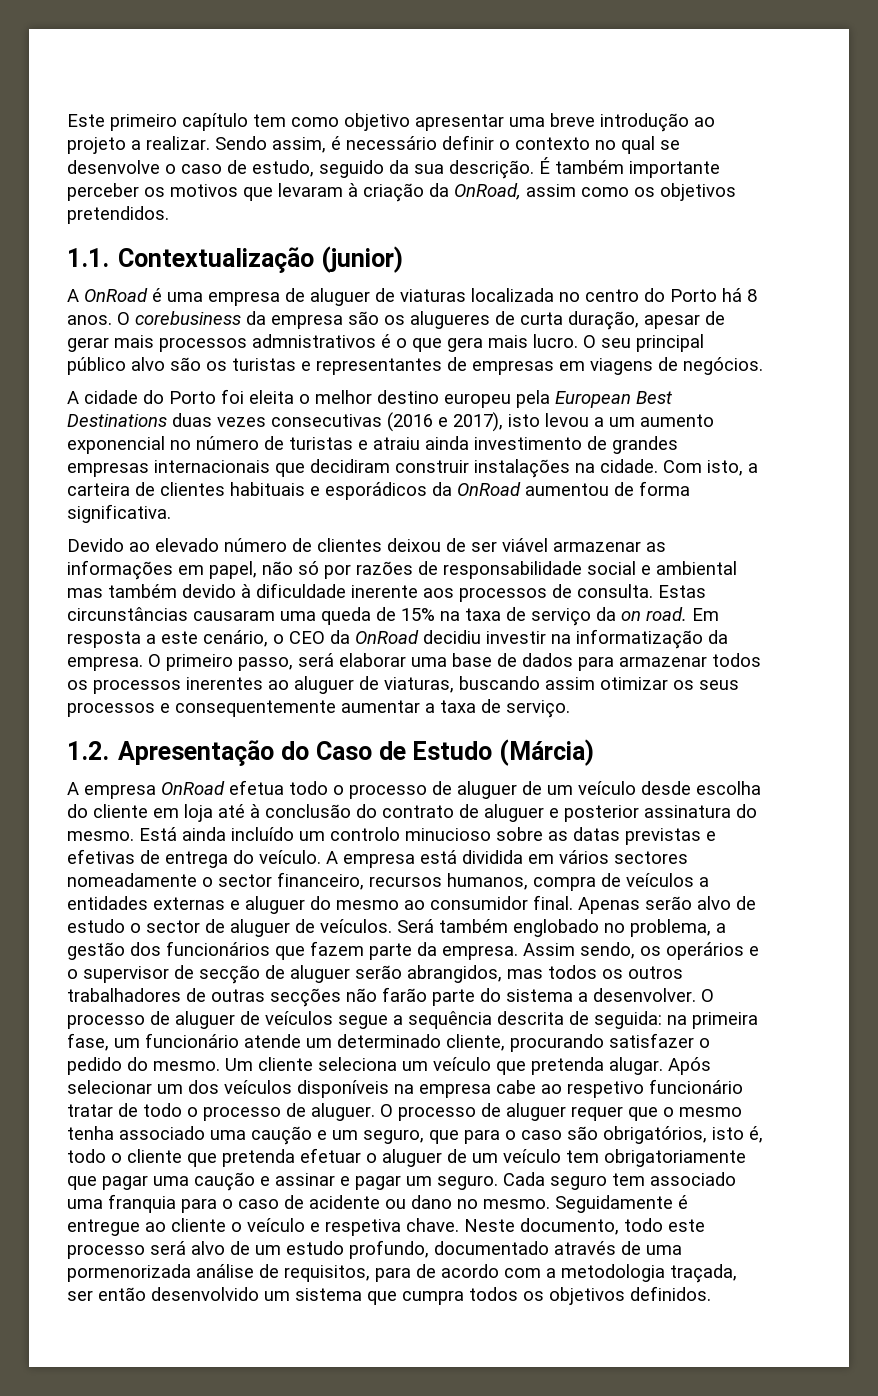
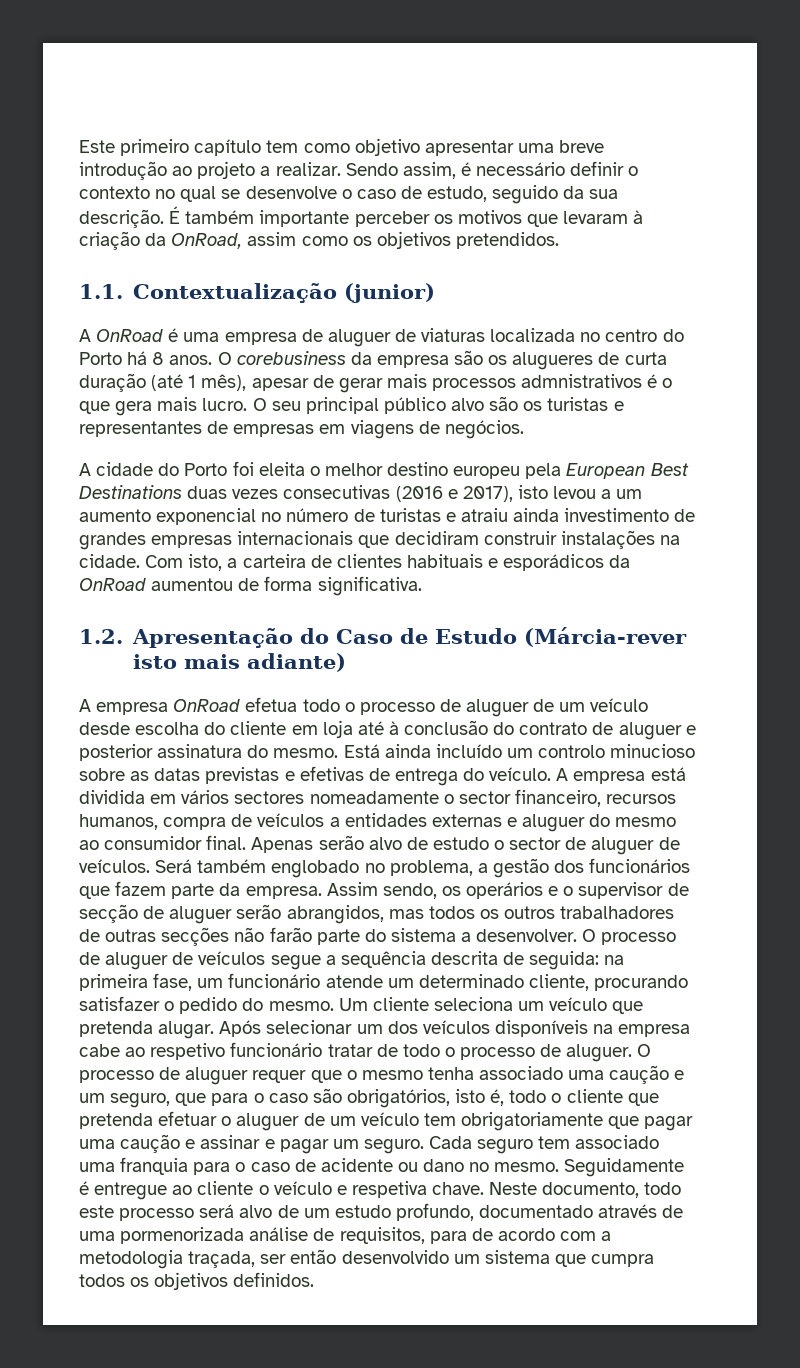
[568,311,639,330] duração, -> [79,373,247,392] duração (até 1 mês),
[67,538,666,552] [67,560,737,580] [67,583,706,602] [67,607,719,626] [67,629,728,649] [67,653,761,671] [67,676,739,694] [67,699,570,718] // Devido ao elevado número de clientes deixou de ser viável armazenar as informações em papel, não só por razões de responsabilidade social e ambiental mas também devido à dificuldade inerente aos processos de consulta. Estas circunstâncias causaram uma queda de 15% na taxa de serviço da on road. Em resposta a este cenário, o CEO da OnRoad decidiu investir na informatização da empresa. O primeiro passo, será elaborar uma base de dados para armazenar todos os processos inerentes ao aluguer de viaturas, buscando assim otimizar os seus processos e consequentemente aumentar a taxa de serviço. -> (422, 586) none
[499,739,594,766] (Márcia) -> [523,627,687,647] [132,653,346,672] (Márcia-rever isto mais adiante)

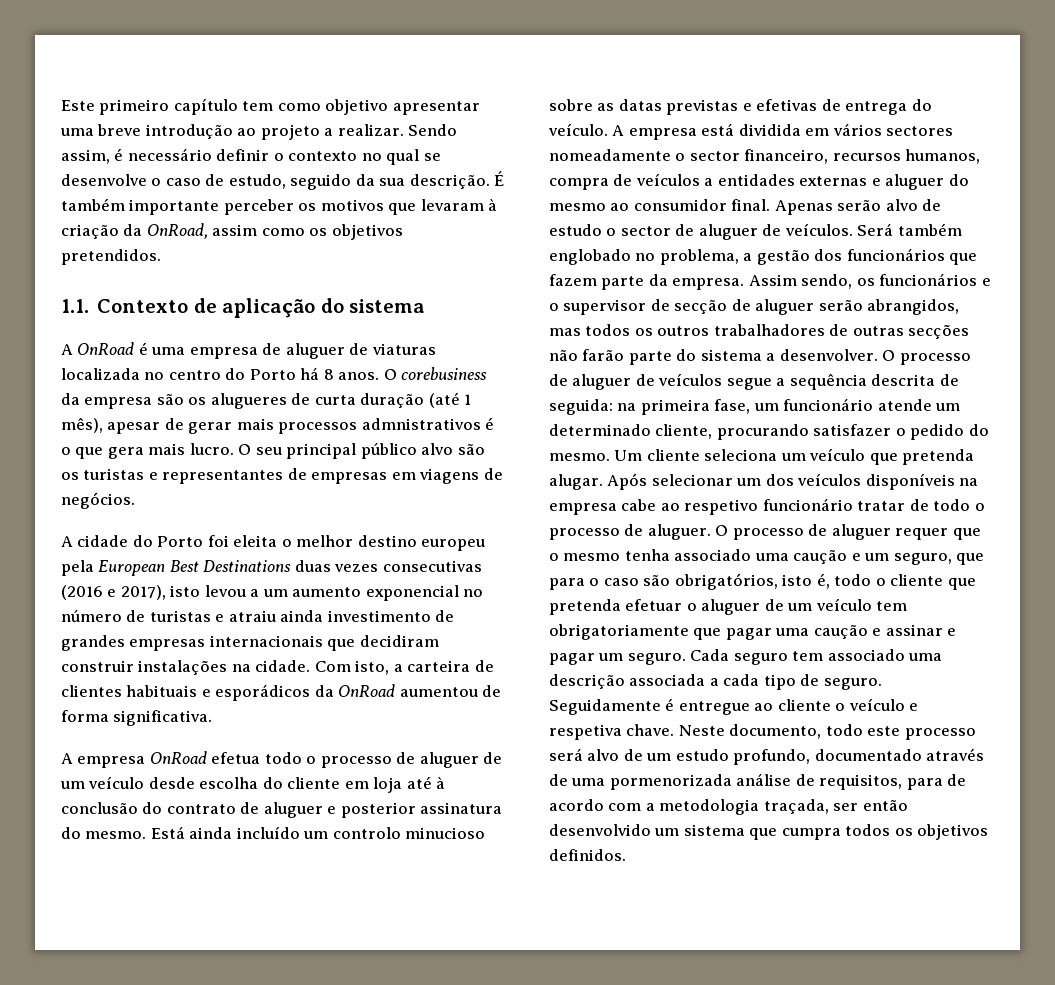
[132,283,435,303] Contextualização (junior) -> [97,298,426,318] Contexto de aplicação do sistema
[79,627,687,648] [132,653,346,672] // 1.2. Apresentação do Caso de Estudo (Márcia-rever isto mais adiante) -> (213, 718) none
[466,882,544,899] operários -> [879,273,978,286] funcionários
[120,1157,560,1175] franquia para o caso de acidente ou dano no mesmo. -> [549,674,882,690] descrição associada a cada tipo de seguro.

